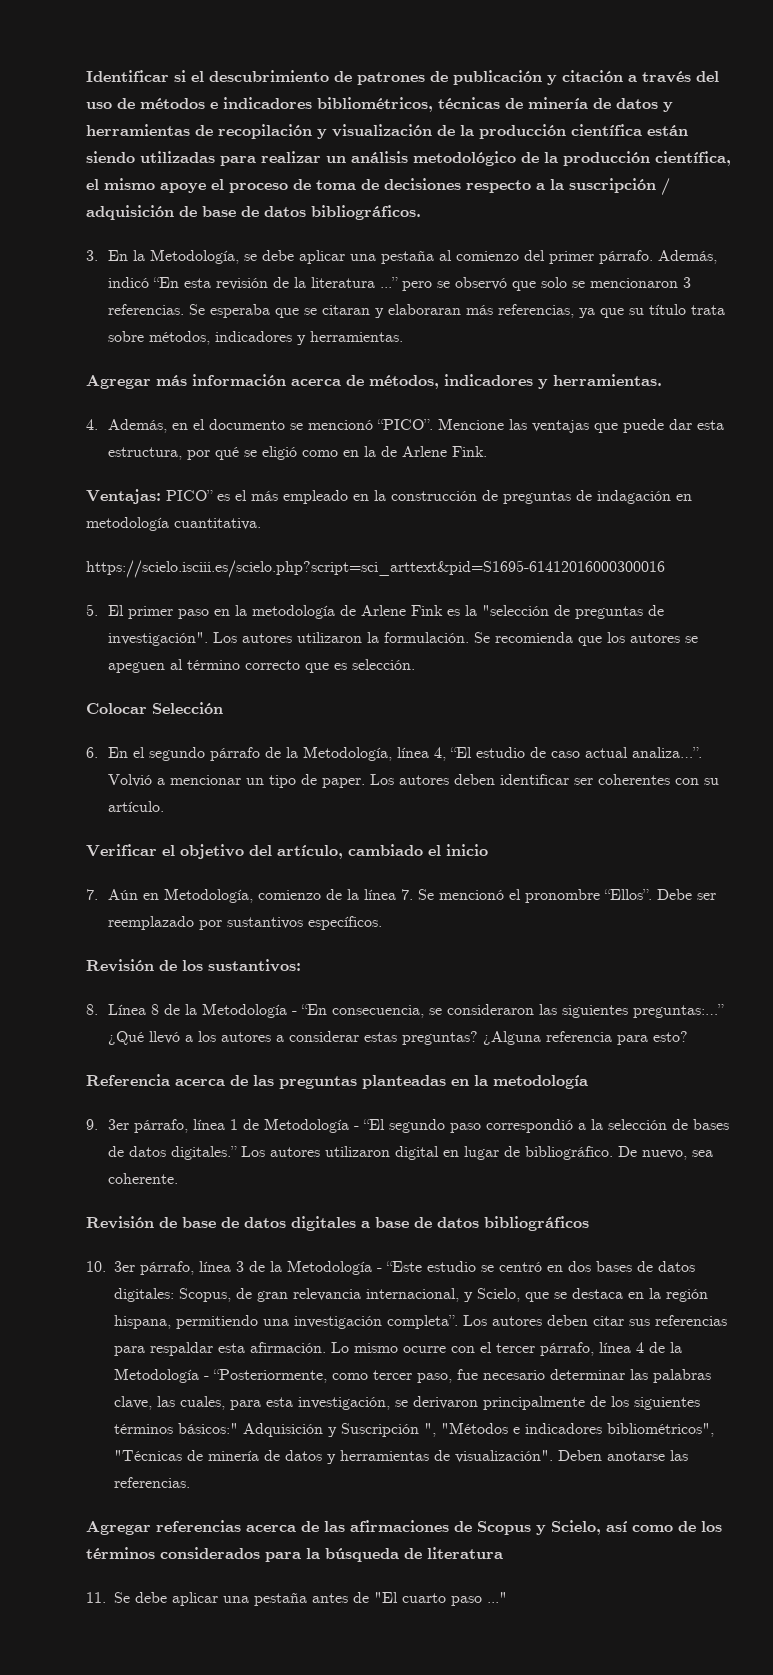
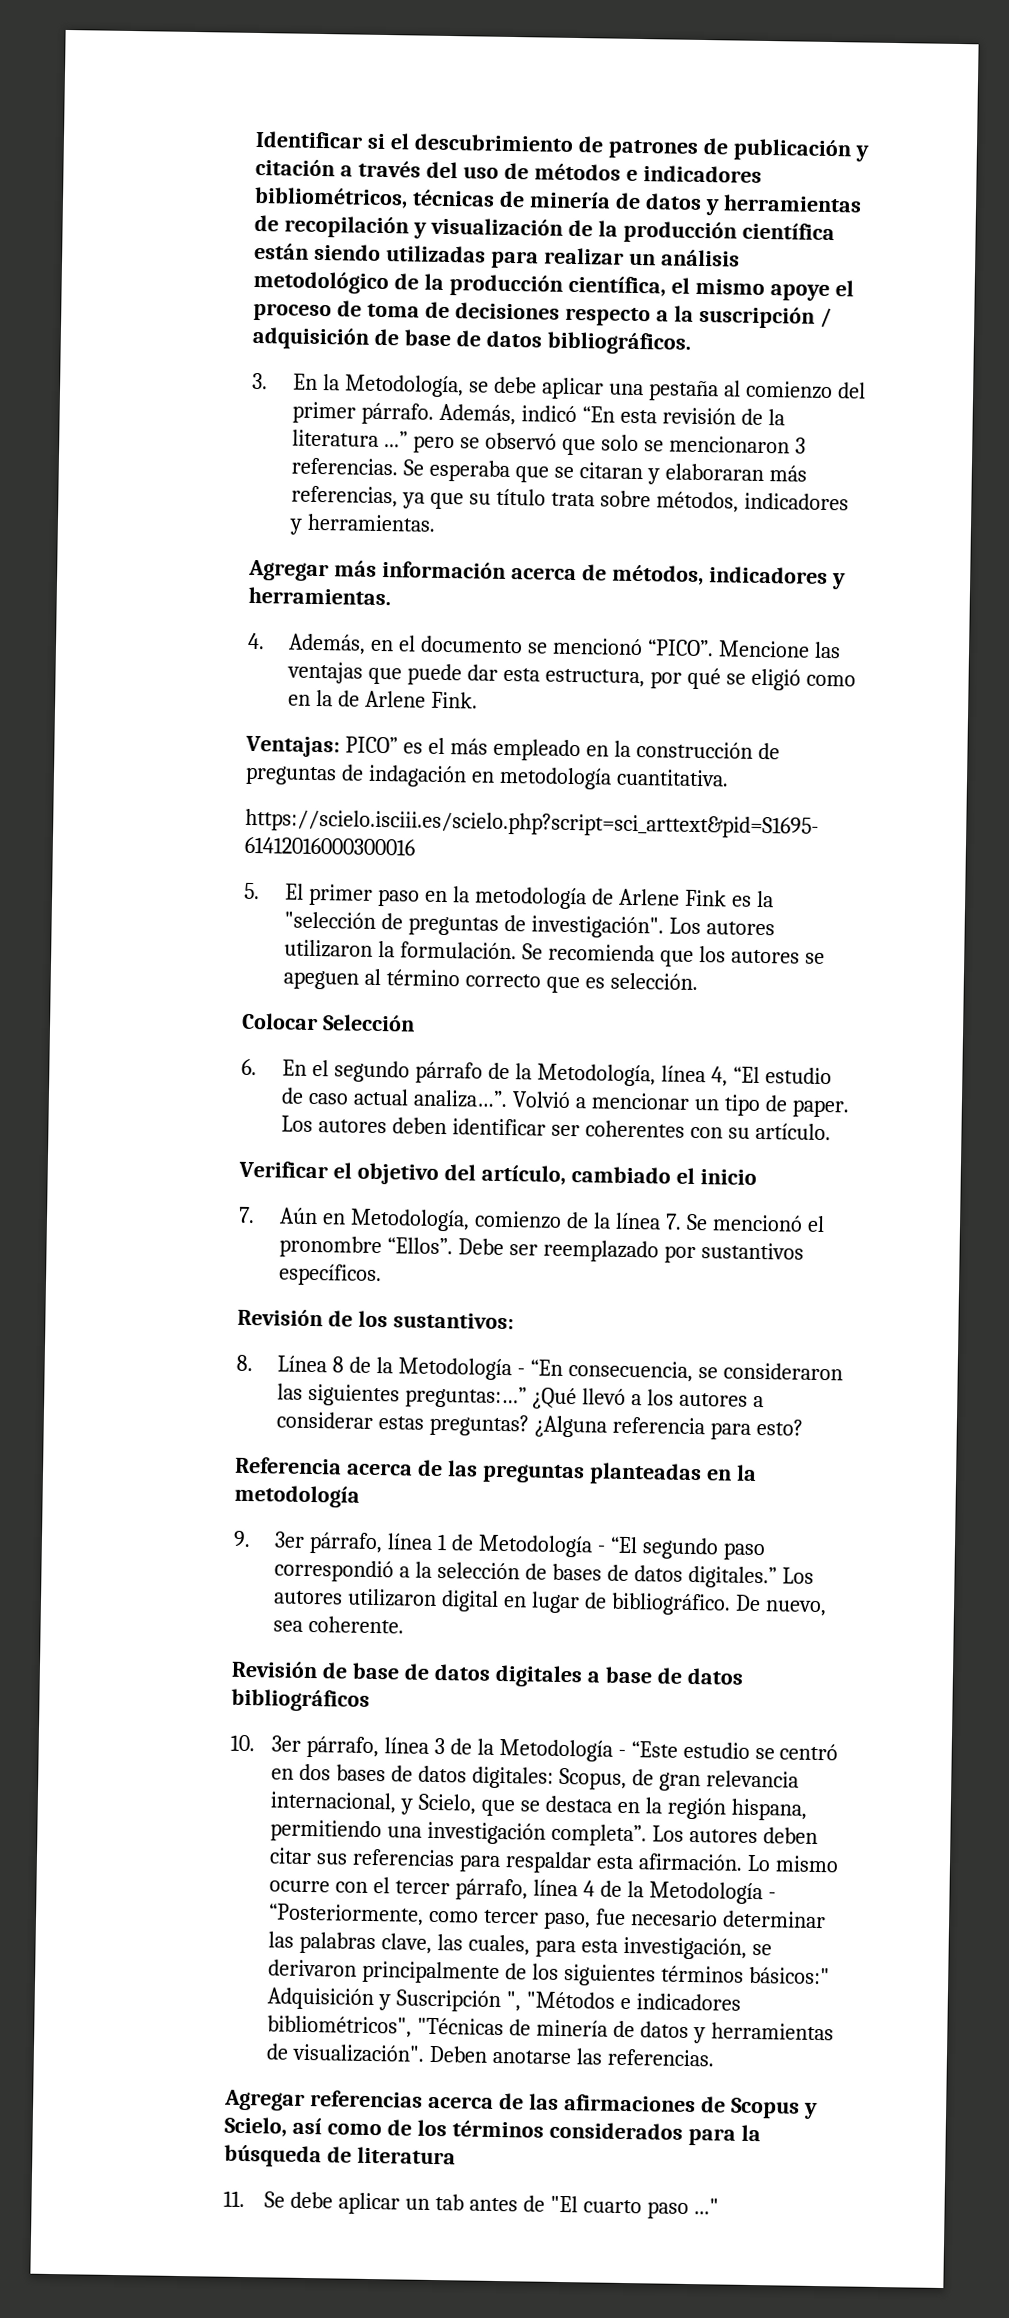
[222,1592,307,1606] una pestaña -> [404,2194,464,2211] un tab

